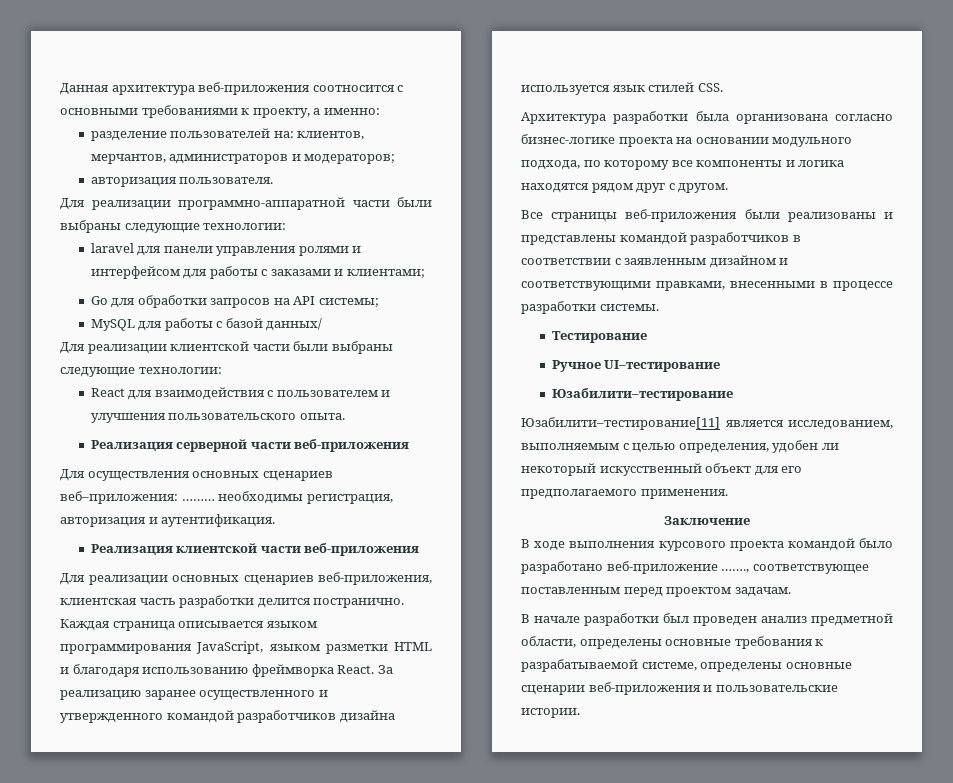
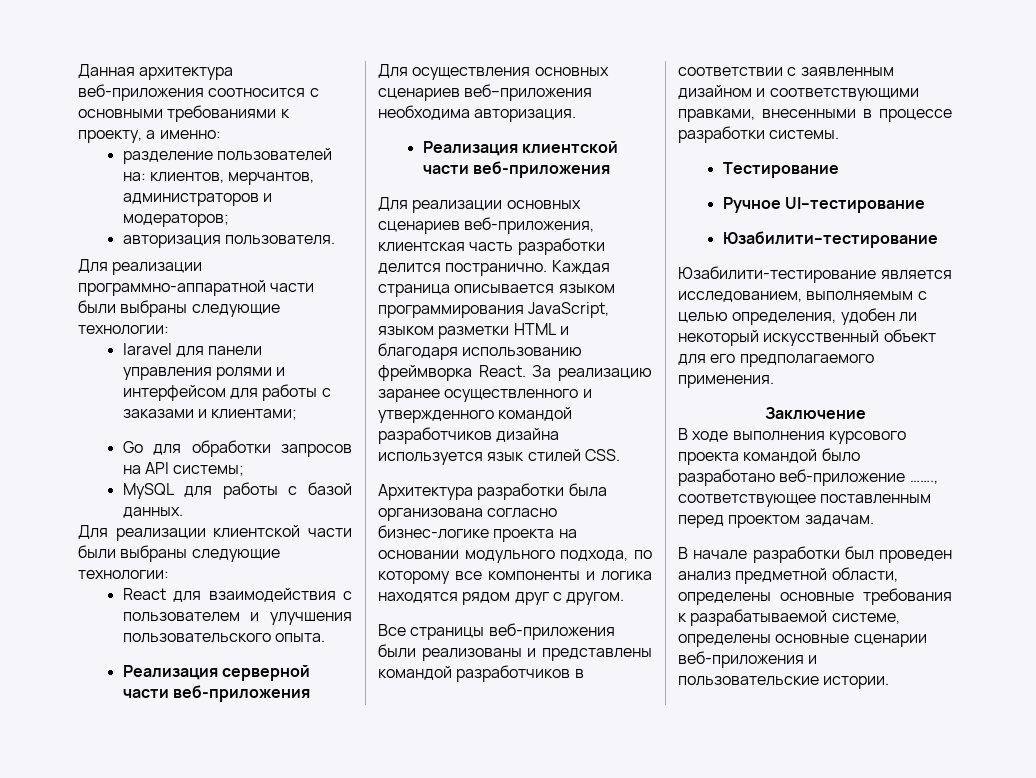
[266,318,323,331] данных/ -> [122,507,183,518] данных.
[60,491,393,504] [60,514,276,527] веб–приложения: ……… необходимы регистрация, авторизация и аутентификация. -> [464,84,593,101] [378,105,577,122] веб–приложения необходима авторизация.
[521,417,720,430] Юзабилити–тестирование[11] -> [678,266,876,283] Юзабилити-тестирование

